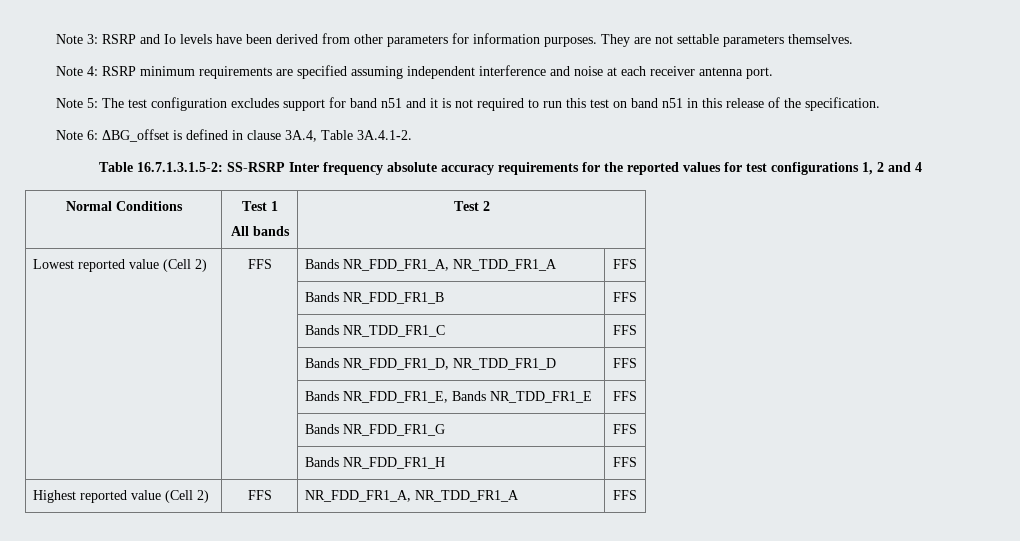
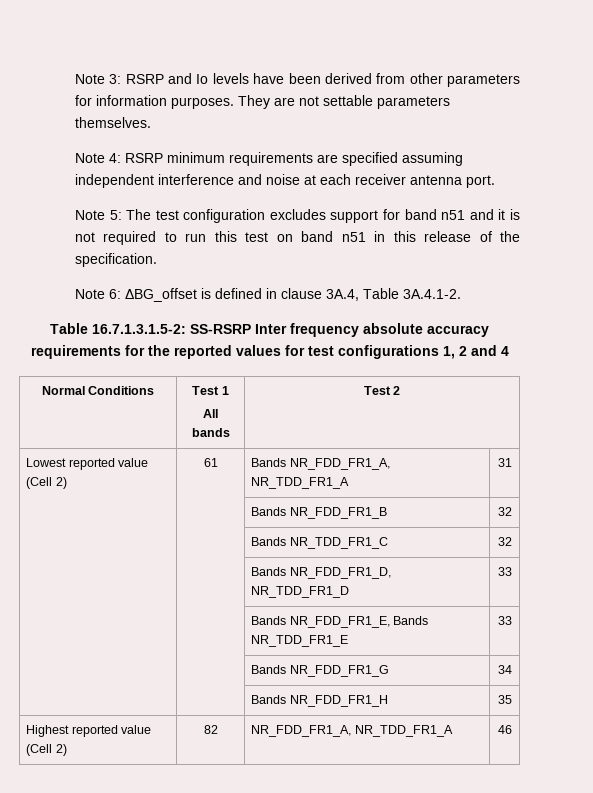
[247,259,272,269] FFS -> [203,458,218,467] 61
[613,259,637,269] FFS -> [497,458,512,467] 31
[613,292,637,302] FFS -> [497,507,512,516] 32
[613,325,637,335] FFS -> [497,537,512,546] 32
[613,358,637,368] FFS -> [497,567,512,576] 33
[613,391,637,401] FFS -> [497,616,512,625] 33
[613,424,637,434] FFS -> [497,665,512,674] 34
[613,457,637,467] FFS -> [497,695,512,704] 35
[247,490,272,500] [304,490,519,502] [613,490,637,500] FFS | NR_FDD_FR1_A, NR_TDD_FR1_A | FFS -> [203,725,218,734] [251,725,453,737] [497,725,512,734] 82 | NR_FDD_FR1_A, NR_TDD_FR1_A | 46

